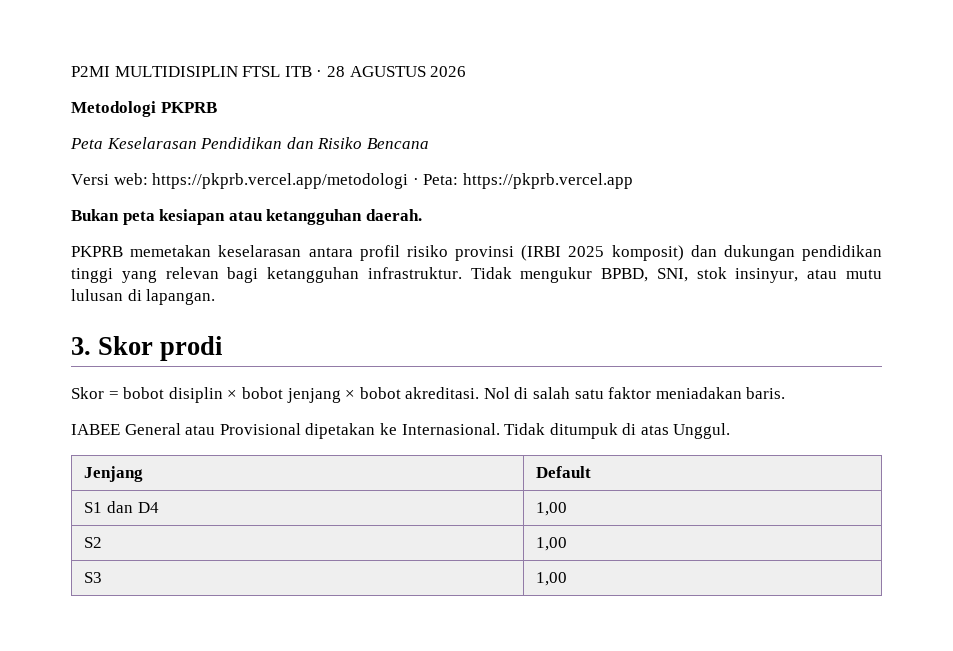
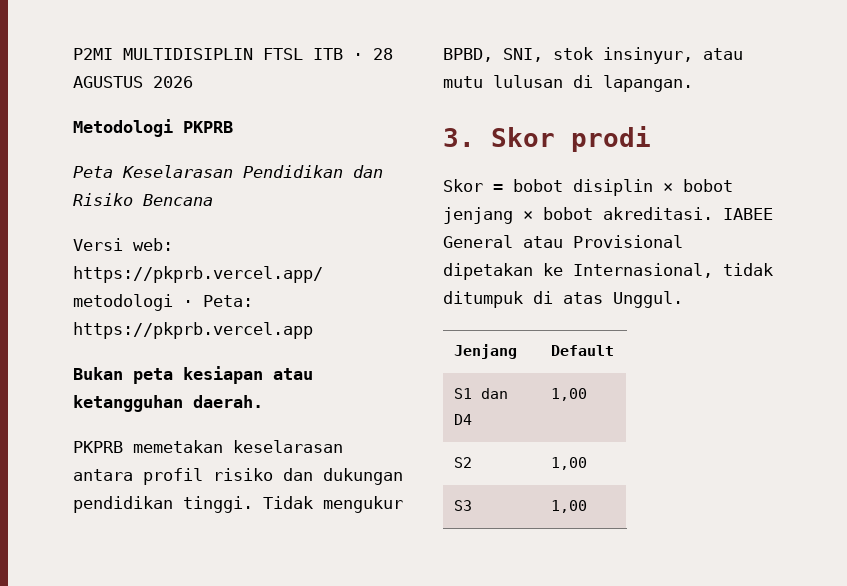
[455,245,882,261] [71,267,462,283] provinsi (IRBI 2025 komposit) dan dukungan pendidikan tinggi yang relevan bagi ketangguhan infrastruktur. -> [283,468,403,485] [73,496,253,513] dan dukungan pendidikan tinggi.
[483,387,786,399] Nol di salah satu faktor meniadakan baris. // -> (713, 213) none
[401,423,546,435] Internasional. Tidak -> [573,263,773,278] Internasional, tidak

